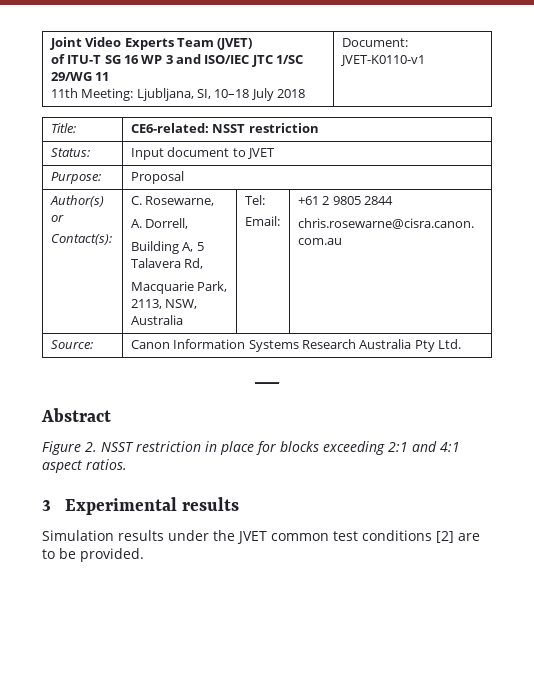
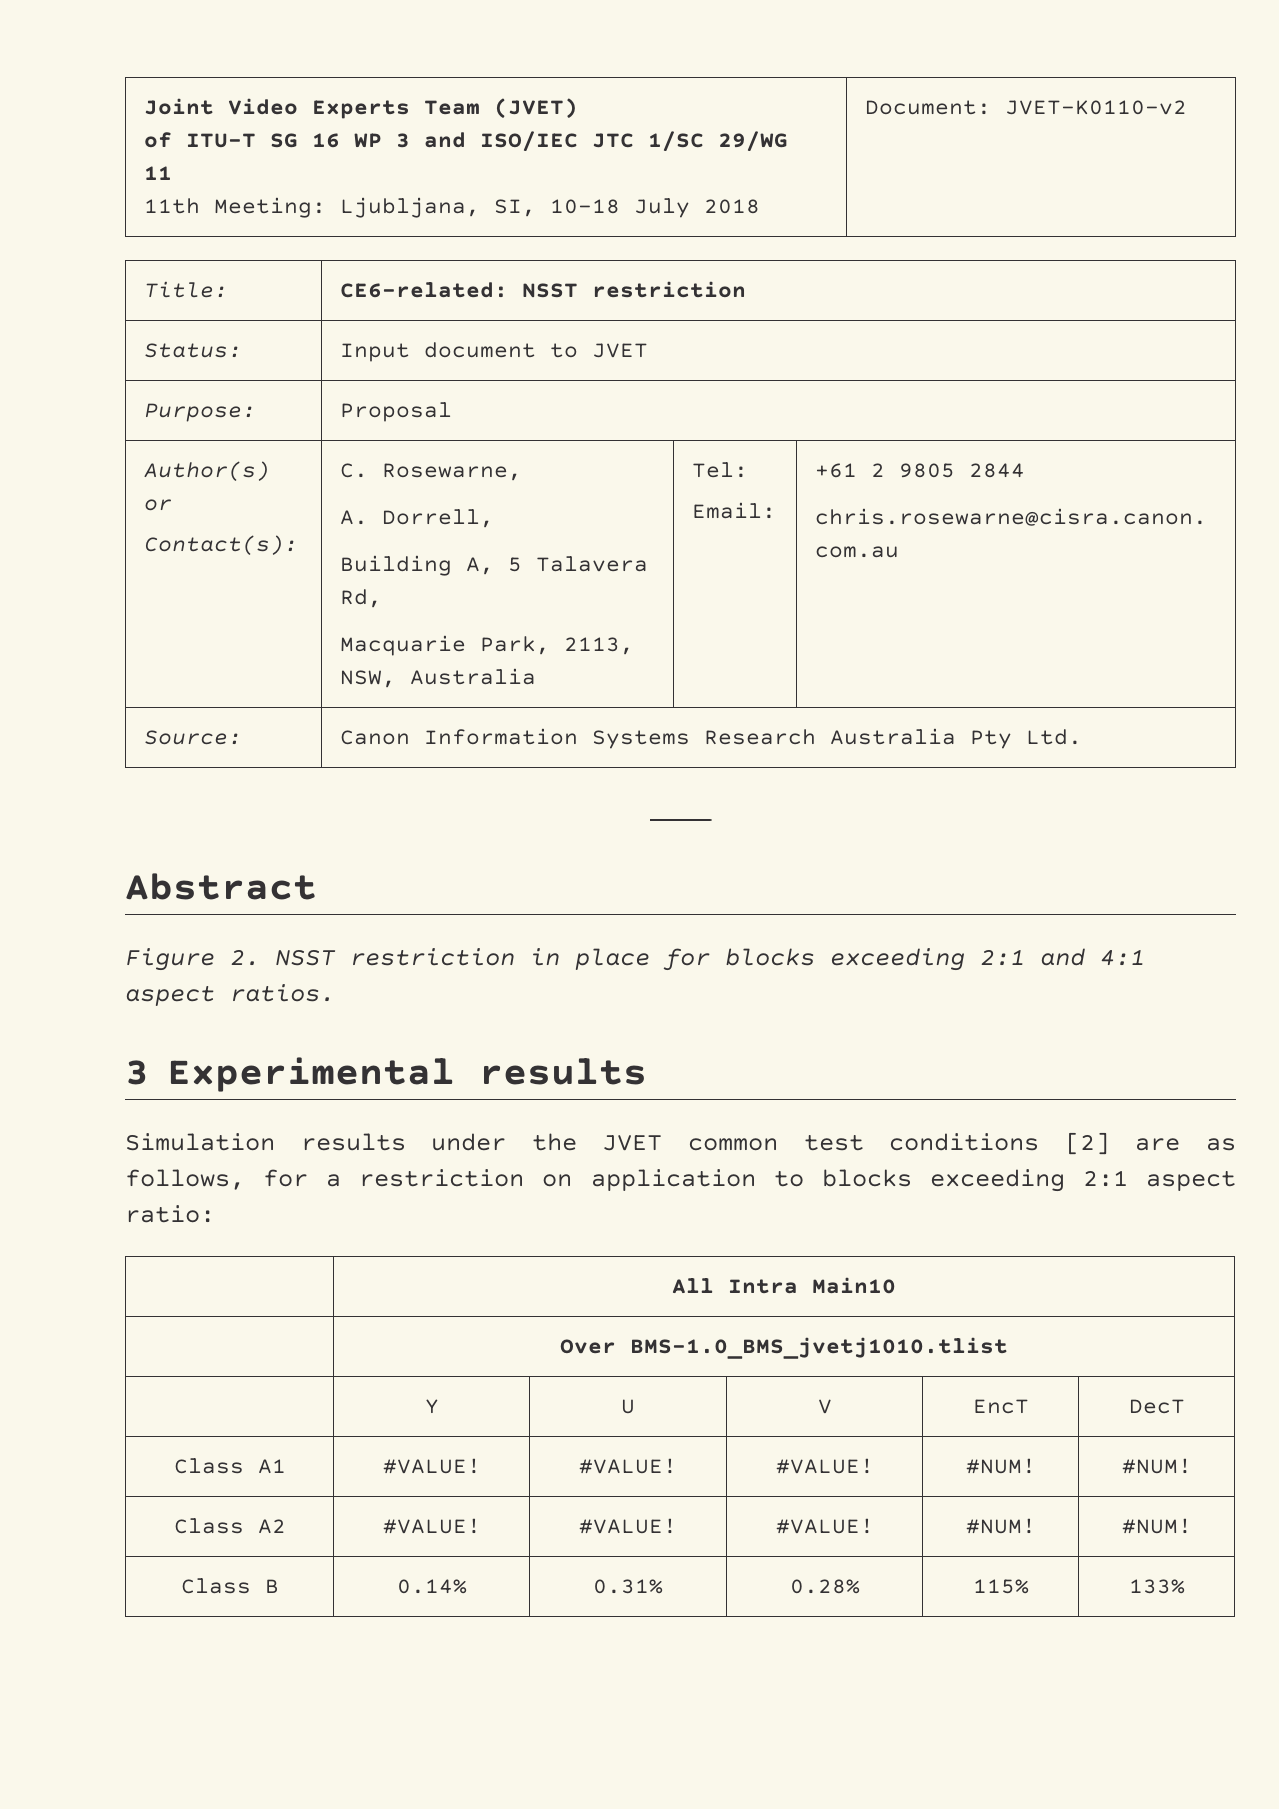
[339,55,425,66] JVET-K0110-v1 -> [1004,100,1187,115] JVET-K0110-v2
[42,548,144,562] to be provided. -> [1206,1138,1236,1151] [125,1169,1236,1192] [125,1205,215,1223] [672,1277,896,1294] [560,1337,1008,1359] [424,1399,439,1414] [621,1399,635,1414] [817,1399,832,1414] [972,1399,1029,1414] [1128,1399,1185,1414] [173,1458,286,1474] [382,1458,481,1474] [579,1458,677,1474] [775,1458,874,1474] [965,1458,1036,1474] [1121,1458,1192,1474] [173,1518,286,1534] [382,1518,481,1534] [579,1518,677,1534] [775,1518,874,1534] [965,1518,1036,1534] [1121,1518,1192,1534] [180,1578,279,1594] [396,1579,467,1594] [593,1579,663,1594] [789,1579,860,1594] [972,1579,1029,1594] [1128,1579,1185,1594] as follows, for a restriction on application to blocks exceeding 2:1 aspect ratio: // | All Intra Main10 // | Over BMS-1.0_BMS_jvetj1010.tlist // | Y | U | V | EncT | DecT // Class A1 | #VALUE! | #VALUE! | #VALUE! | #NUM! | #NUM! // Class A2 | #VALUE! | #VALUE! | #VALUE! | #NUM! | #NUM! // Class B | 0.14% | 0.31% | 0.28% | 115% | 133%

